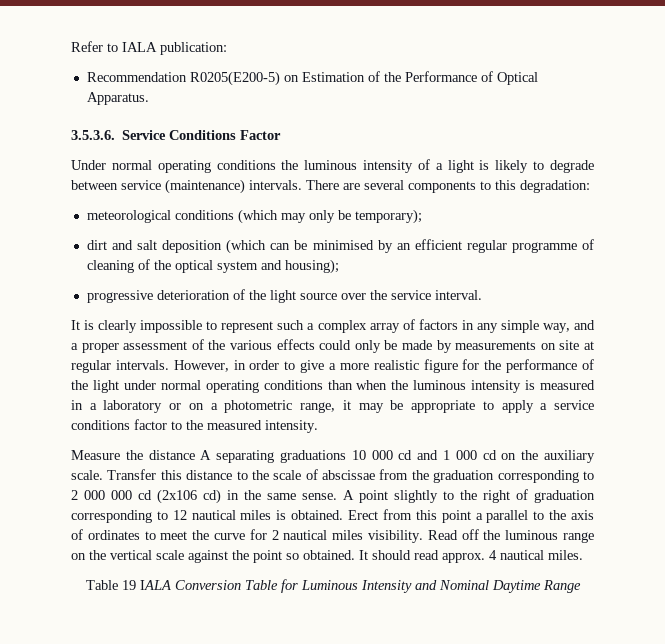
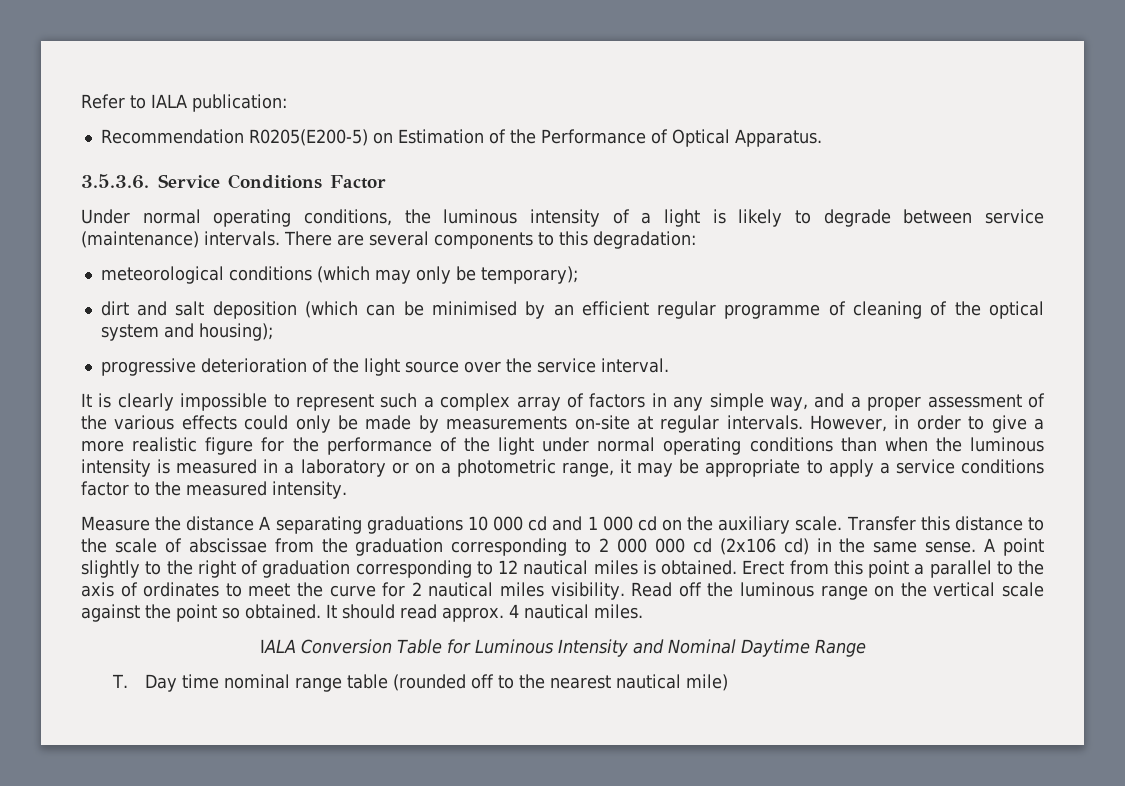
[216,160,276,170] conditions -> [304,209,392,226] conditions,
[540,340,580,350] on site -> [574,415,630,430] on-site
[85,580,136,590] Table 19 -> (643, 611) none
(581, 586) none -> [112,674,729,692] // T. Day time nominal range table (rounded off to the nearest nautical mile)

